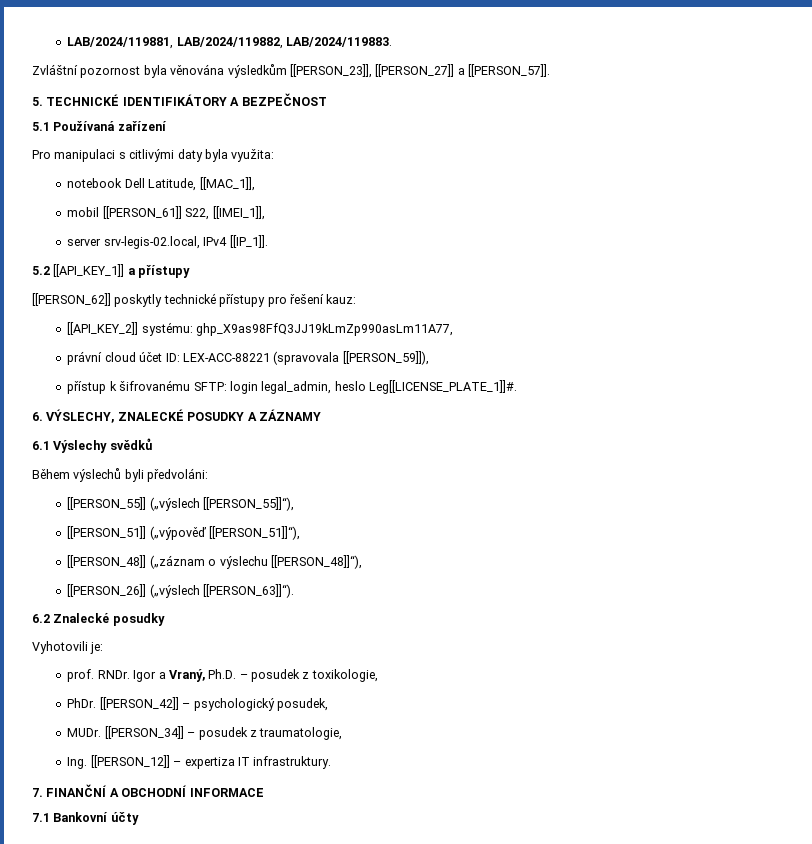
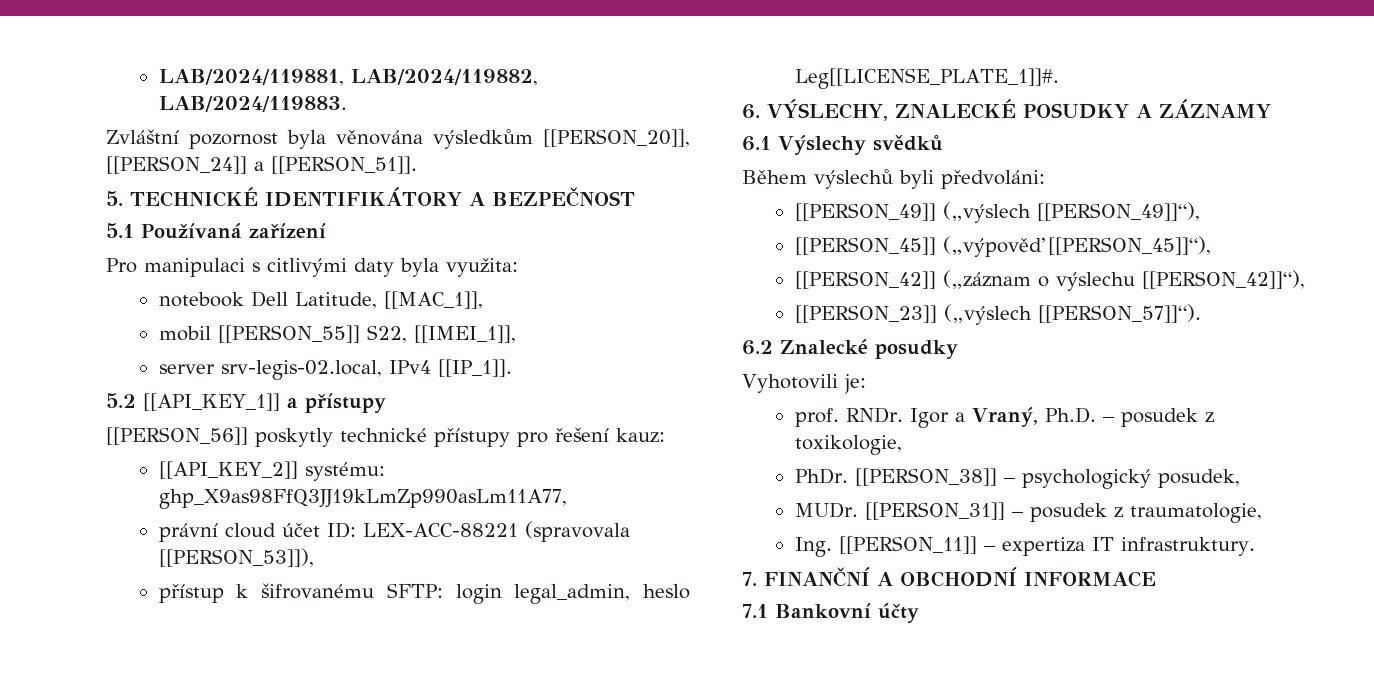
[289,64,550,78] [[PERSON_23]], [[PERSON_27]] a [[PERSON_57]]. -> [543,129,690,147] [106,156,417,174] [[PERSON_20]], [[PERSON_24]] a [[PERSON_51]].
[102,206,182,219] [[PERSON_61]] -> [217,325,360,343] [[PERSON_55]]
[32,293,111,306] [[PERSON_62]] -> [106,427,248,445] [[PERSON_56]]
[342,351,429,365] [[PERSON_59]]), -> [158,548,314,567] [[PERSON_53]]),
[67,497,295,511] [67,526,301,540] [67,555,362,569] [67,584,295,598] [[PERSON_55]] („výslech [[PERSON_55]]“), // [[PERSON_51]] („výpověď [[PERSON_51]]“), // [[PERSON_48]] („záznam o výslechu [[PERSON_48]]“), // [[PERSON_26]] („výslech [[PERSON_63]]“). -> [794,202,1200,223] [794,236,1211,257] [794,270,1305,291] [794,304,1201,325] [[PERSON_49]] („výslech [[PERSON_49]]“), // [[PERSON_45]] („výpověď [[PERSON_45]]“), // [[PERSON_42]] („záznam o výslechu [[PERSON_42]]“), // [[PERSON_23]] („výslech [[PERSON_57]]“).
[99,697,179,710] [[PERSON_42]] -> [854,468,997,486] [[PERSON_38]]
[104,726,184,739] [[PERSON_34]] -> [864,502,1005,520] [[PERSON_31]]
[90,755,170,768] [[PERSON_12]] -> [838,536,977,554] [[PERSON_11]]

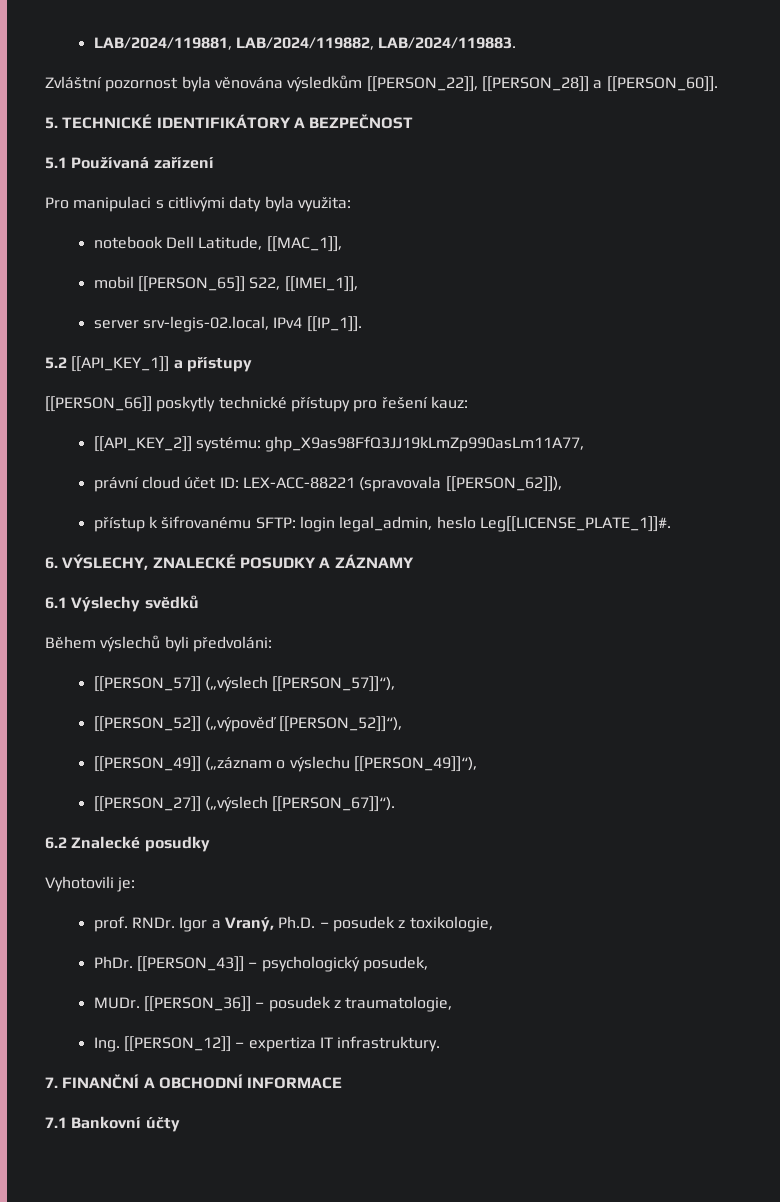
[543,129,690,147] [106,156,417,174] [[PERSON_20]], [[PERSON_24]] a [[PERSON_51]]. -> [366,76,718,92] [[PERSON_22]], [[PERSON_28]] a [[PERSON_60]].
[217,325,360,343] [[PERSON_55]] -> [138,276,246,292] [[PERSON_65]]
[106,427,248,445] [[PERSON_56]] -> [45,396,152,412] [[PERSON_66]]
[158,548,314,567] [[PERSON_53]]), -> [445,476,562,492] [[PERSON_62]]),
[794,202,1200,223] [794,236,1211,257] [794,270,1305,291] [794,304,1201,325] [[PERSON_49]] („výslech [[PERSON_49]]“), // [[PERSON_45]] („výpověď [[PERSON_45]]“), // [[PERSON_42]] („záznam o výslechu [[PERSON_42]]“), // [[PERSON_23]] („výslech [[PERSON_57]]“). -> [93,676,396,692] [93,716,403,732] [93,756,478,772] [93,796,396,812] [[PERSON_57]] („výslech [[PERSON_57]]“), // [[PERSON_52]] („výpověď [[PERSON_52]]“), // [[PERSON_49]] („záznam o výslechu [[PERSON_49]]“), // [[PERSON_27]] („výslech [[PERSON_67]]“).
[854,468,997,486] [[PERSON_38]] -> [137,956,245,972] [[PERSON_43]]
[864,502,1005,520] [[PERSON_31]] -> [144,996,252,1012] [[PERSON_36]]
[838,536,977,554] [[PERSON_11]] -> [124,1036,232,1052] [[PERSON_12]]

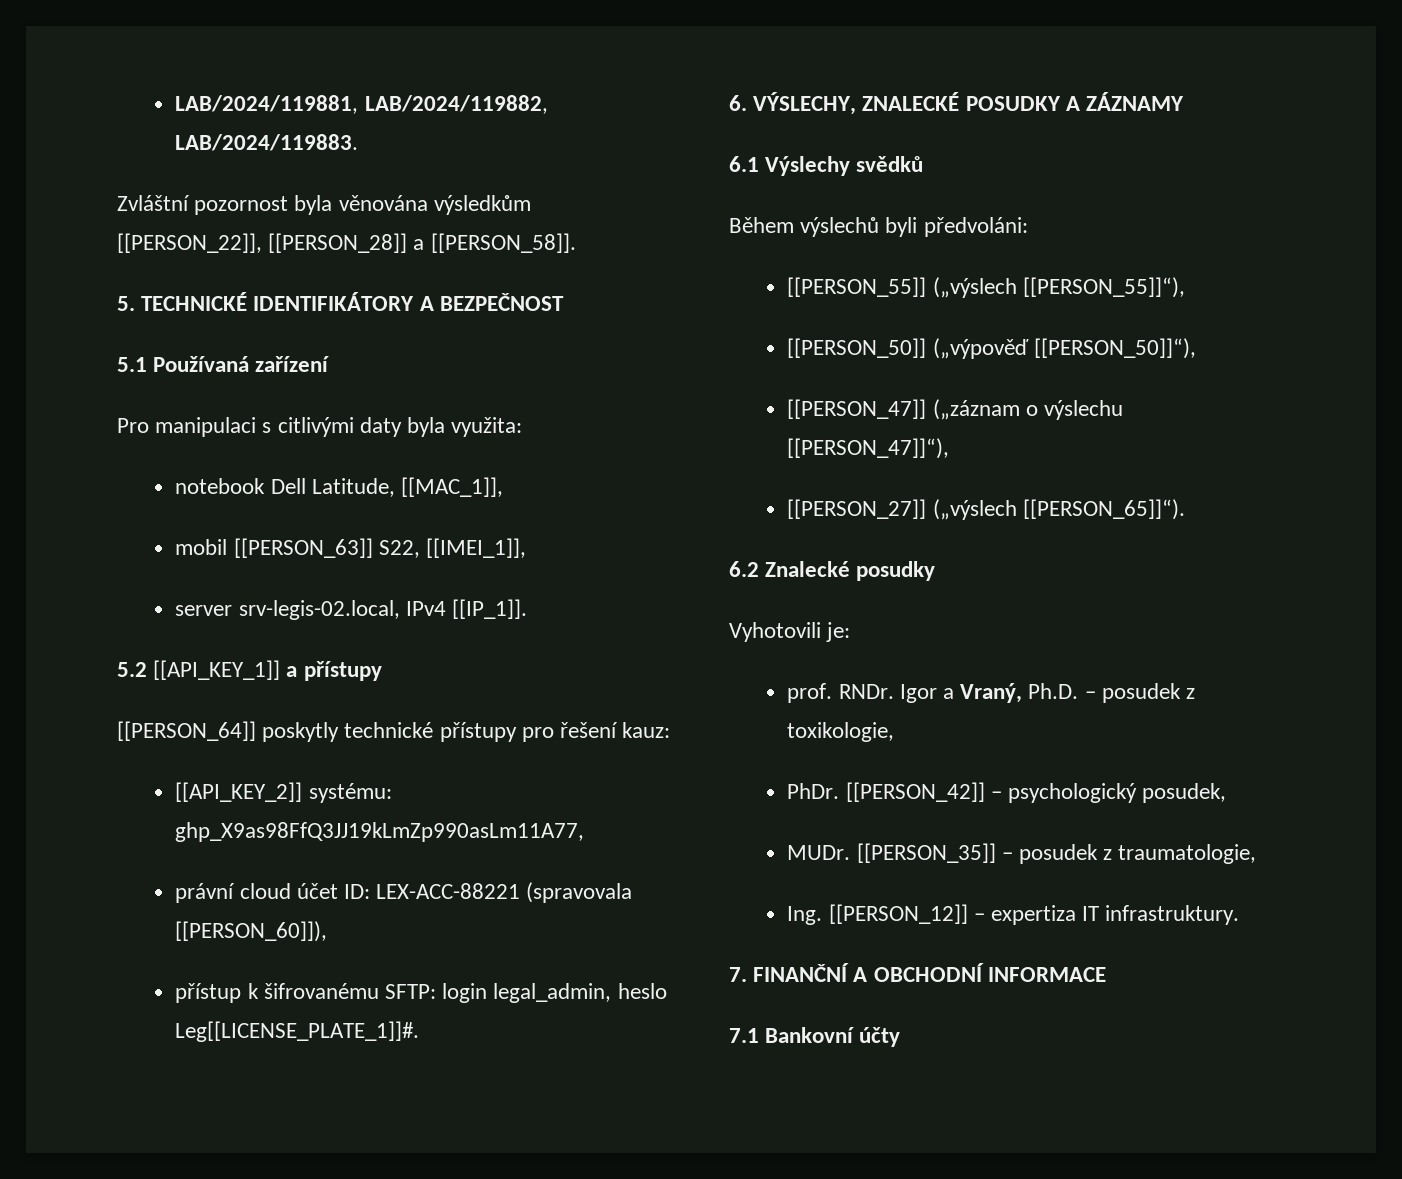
[606,76,718,92] [[PERSON_60]]. -> [430,233,576,253] [[PERSON_58]].
[138,276,246,292] [[PERSON_65]] -> [233,538,373,558] [[PERSON_63]]
[45,396,152,412] [[PERSON_66]] -> [117,721,256,741] [[PERSON_64]]
[445,476,562,492] [[PERSON_62]]), -> [175,921,328,942] [[PERSON_60]]),
[93,676,396,692] [93,716,403,732] [93,756,201,772] [[PERSON_57]] („výslech [[PERSON_57]]“), // [[PERSON_52]] („výpověď [[PERSON_52]]“), // [[PERSON_49]] -> [787,277,1185,298] [787,338,1196,359] [787,399,927,419] [[PERSON_55]] („výslech [[PERSON_55]]“), // [[PERSON_50]] („výpověď [[PERSON_50]]“), // [[PERSON_47]]
[354,756,478,772] [[PERSON_49]]“), -> [787,438,950,459] [[PERSON_47]]“),
[272,796,396,812] [[PERSON_67]]“). -> [1022,499,1185,520] [[PERSON_65]]“).
[137,956,245,972] [[PERSON_43]] -> [845,782,985,802] [[PERSON_42]]
[144,996,252,1012] [[PERSON_36]] -> [856,843,996,863] [[PERSON_35]]

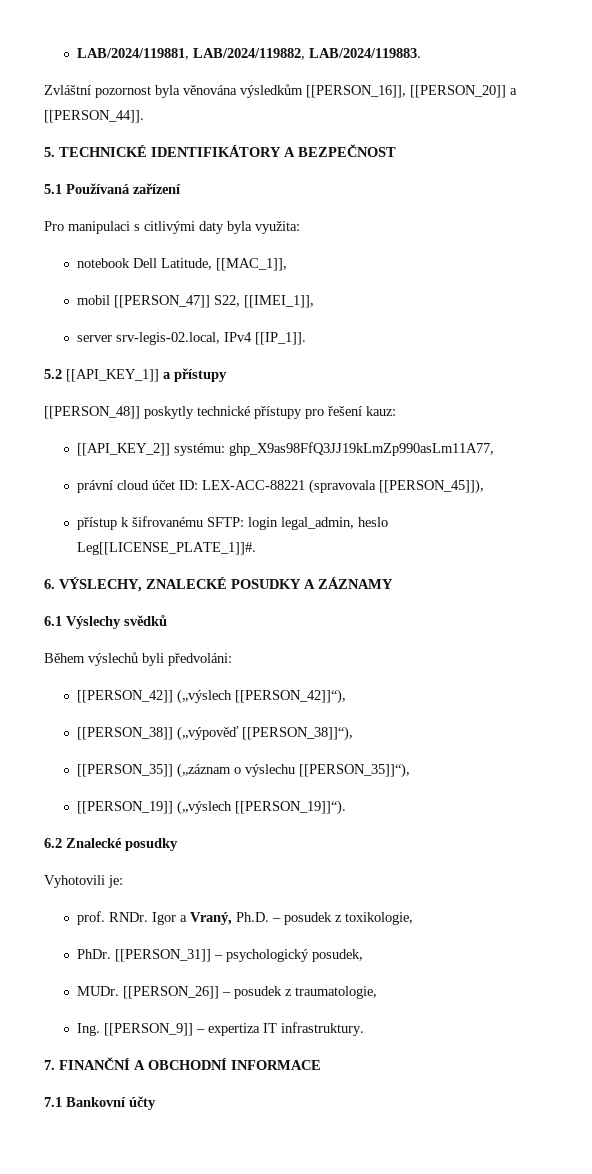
[117,233,576,253] [[PERSON_22]], [[PERSON_28]] a [[PERSON_58]]. -> [306,85,517,98] [44,110,144,123] [[PERSON_16]], [[PERSON_20]] a [[PERSON_44]].
[233,538,373,558] [[PERSON_63]] -> [113,295,210,308] [[PERSON_47]]
[117,721,256,741] [[PERSON_64]] -> [44,406,140,419] [[PERSON_48]]
[175,921,328,942] [[PERSON_60]]), -> [378,479,484,494] [[PERSON_45]]),
[787,277,1185,298] [787,338,1196,359] [787,399,1123,420] [787,438,950,459] [787,499,1185,520] [[PERSON_55]] („výslech [[PERSON_55]]“), // [[PERSON_50]] („výpověď [[PERSON_50]]“), // [[PERSON_47]] („záznam o výslechu [[PERSON_47]]“), // [[PERSON_27]] („výslech [[PERSON_65]]“). -> [76,689,346,704] [76,726,353,741] [76,763,410,778] [76,800,346,815] [[PERSON_42]] („výslech [[PERSON_42]]“), // [[PERSON_38]] („výpověď [[PERSON_38]]“), // [[PERSON_35]] („záznam o výslechu [[PERSON_35]]“), // [[PERSON_19]] („výslech [[PERSON_19]]“).
[845,782,985,802] [[PERSON_42]] -> [114,949,211,962] [[PERSON_31]]
[856,843,996,863] [[PERSON_35]] -> [122,986,219,999] [[PERSON_26]]
[828,904,968,924] [[PERSON_12]] -> [103,1023,193,1036] [[PERSON_9]]

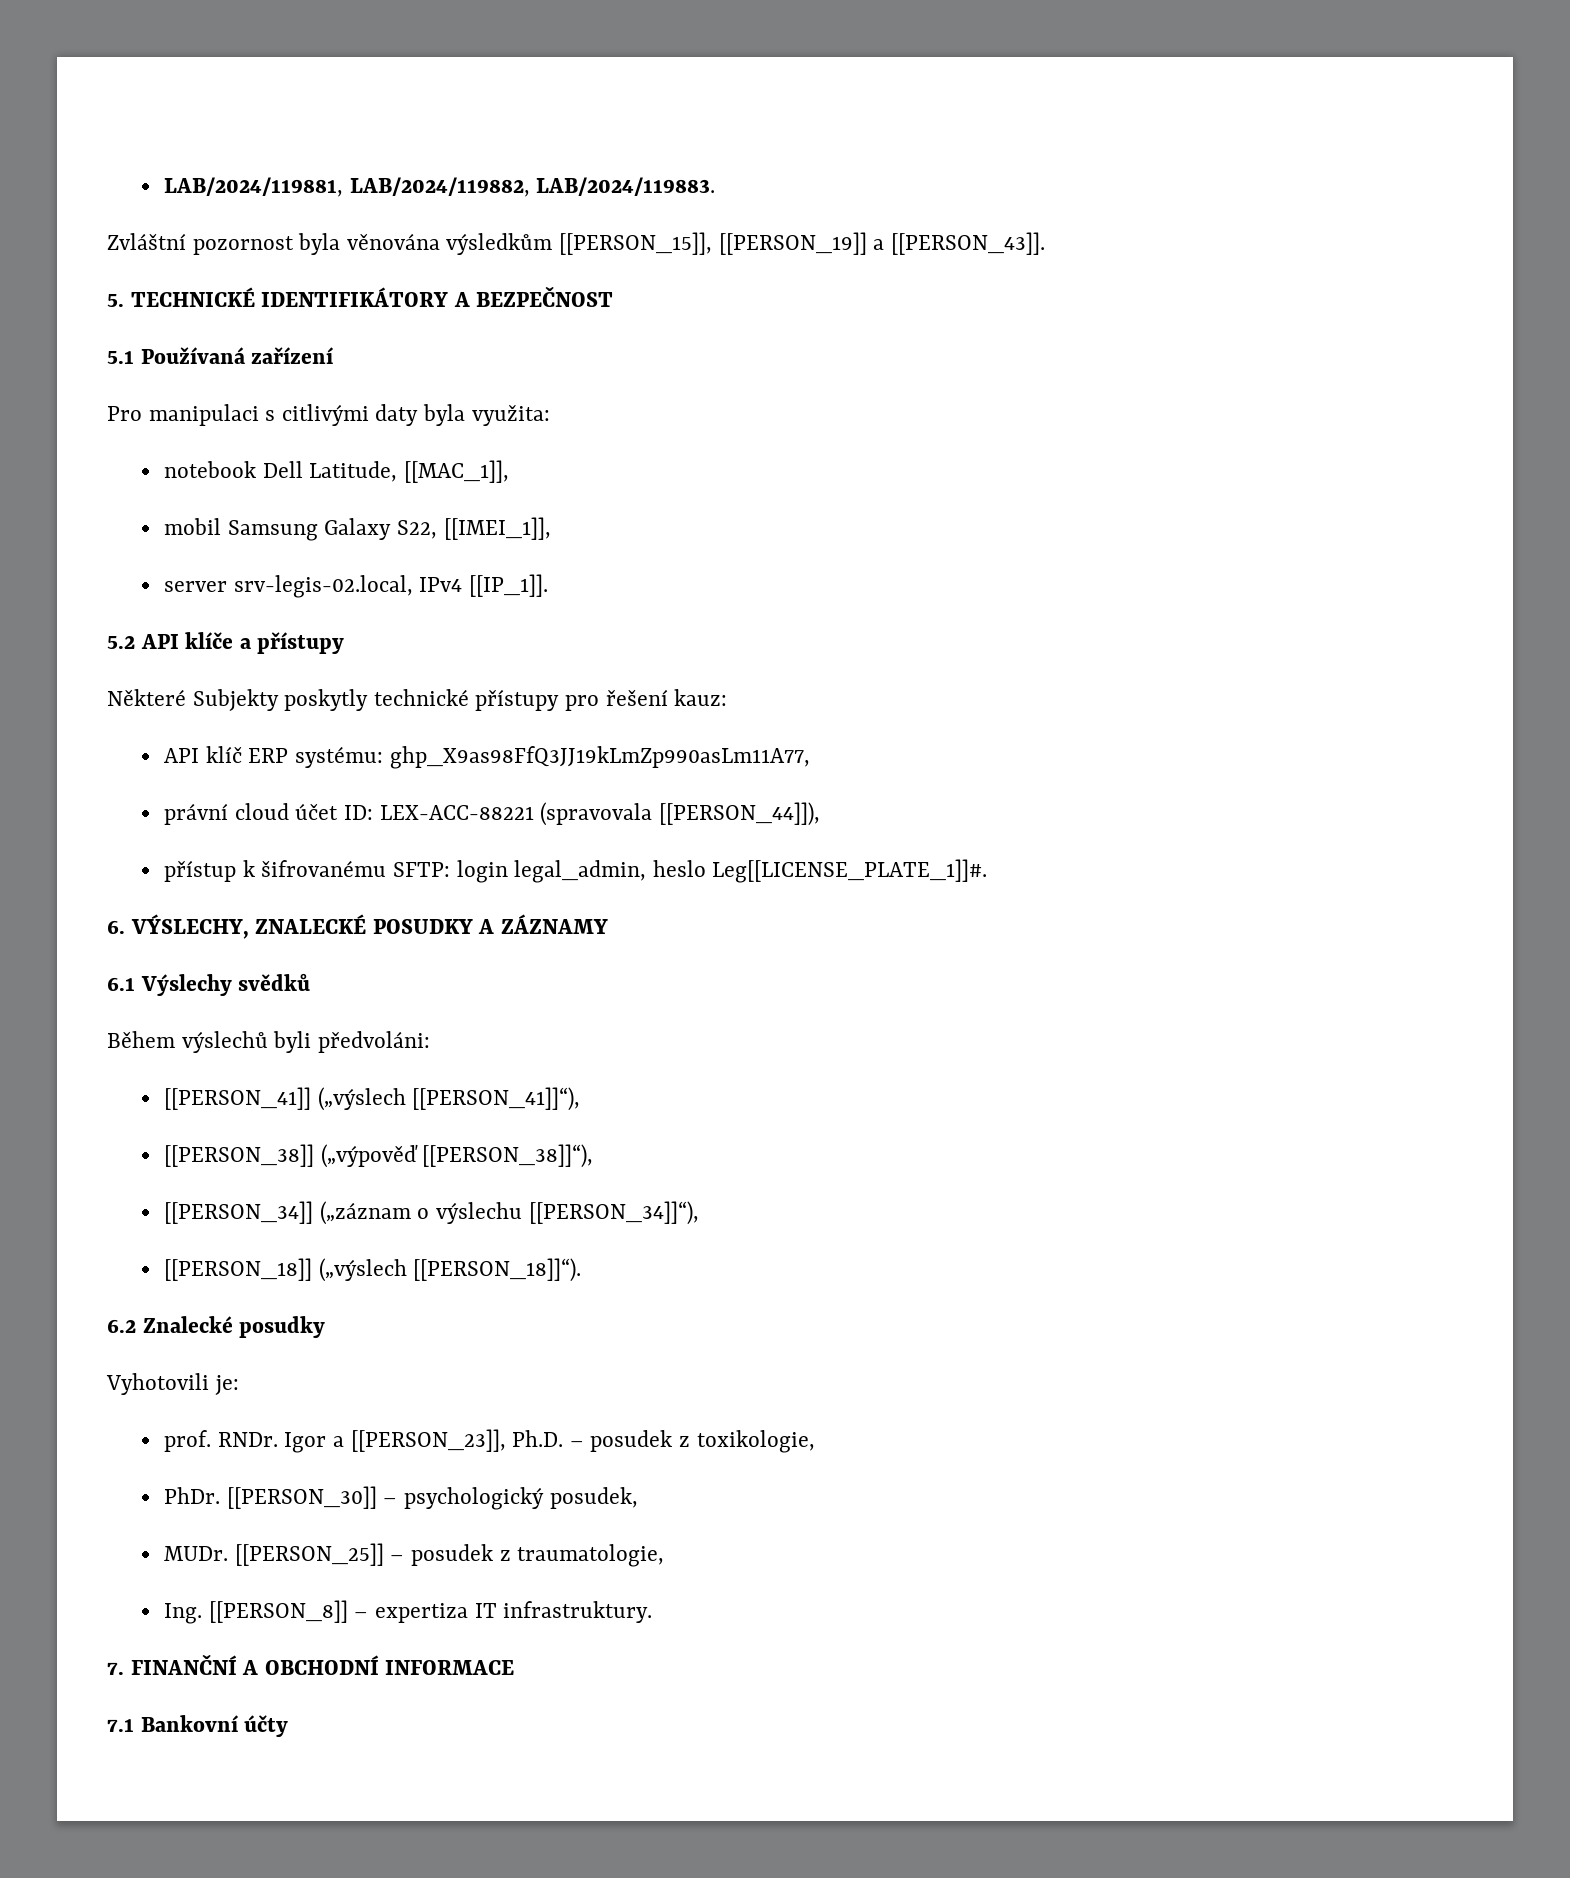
[306,85,517,98] [44,110,144,123] [[PERSON_16]], [[PERSON_20]] a [[PERSON_44]]. -> [559,232,1045,255] [[PERSON_15]], [[PERSON_19]] a [[PERSON_43]].
[113,295,210,308] [[PERSON_47]] -> [227,518,392,541] Samsung Galaxy
[66,369,159,382] [[API_KEY_1]] -> [140,632,234,649] API klíče
[44,406,140,419] [[PERSON_48]] -> [107,689,279,711] Některé Subjekty
[76,443,170,456] [[API_KEY_2]] -> [164,746,289,763] API klíč ERP
[378,479,484,494] [[PERSON_45]]), -> [658,802,820,826] [[PERSON_44]]),
[76,689,346,704] [[PERSON_42]] („výslech [[PERSON_42]]“), -> [164,1087,581,1111] [[PERSON_41]] („výslech [[PERSON_41]]“),
[76,764,173,777] [[PERSON_35]] -> [164,1201,314,1224] [[PERSON_34]]
[298,763,410,778] [76,800,346,815] [[PERSON_35]]“), // [[PERSON_19]] („výslech [[PERSON_19]]“). -> [528,1201,699,1225] [164,1258,582,1282] [[PERSON_34]]“), // [[PERSON_18]] („výslech [[PERSON_18]]“).
[189,912,232,925] Vraný, -> [350,1429,506,1452] [[PERSON_23]],
[114,949,211,962] [[PERSON_31]] -> [226,1486,377,1509] [[PERSON_30]]
[122,986,219,999] [[PERSON_26]] -> [234,1543,384,1566] [[PERSON_25]]
[103,1023,193,1036] [[PERSON_9]] -> [208,1600,348,1623] [[PERSON_8]]

